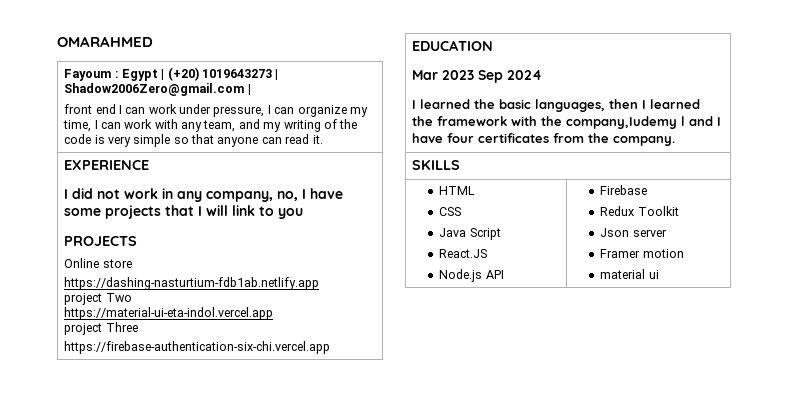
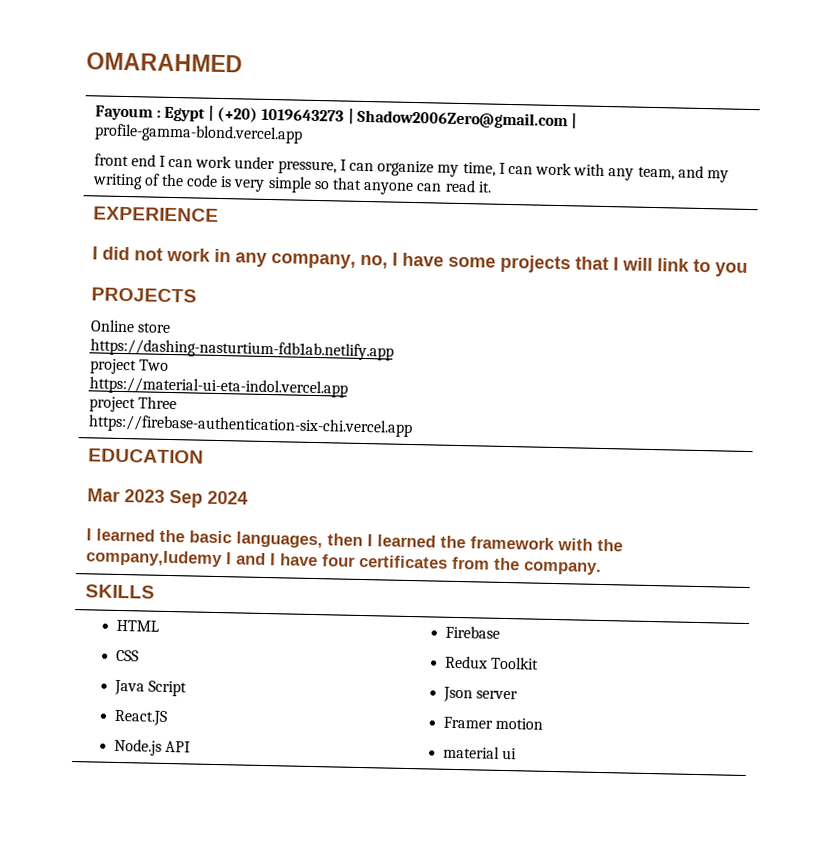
(251, 89) none -> [93,123,303,144] profile-gamma-blond.vercel.app

